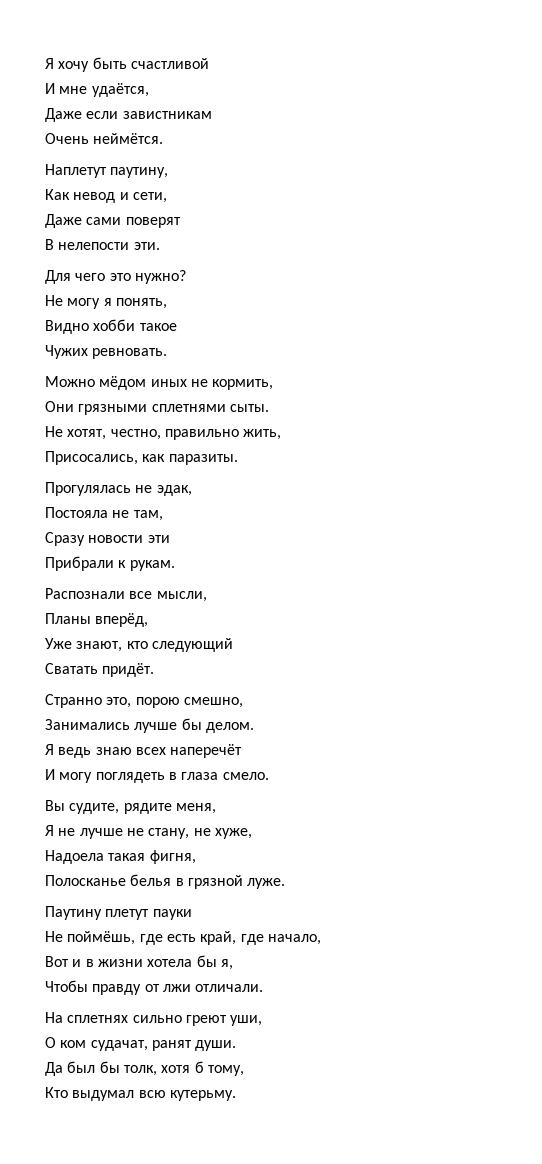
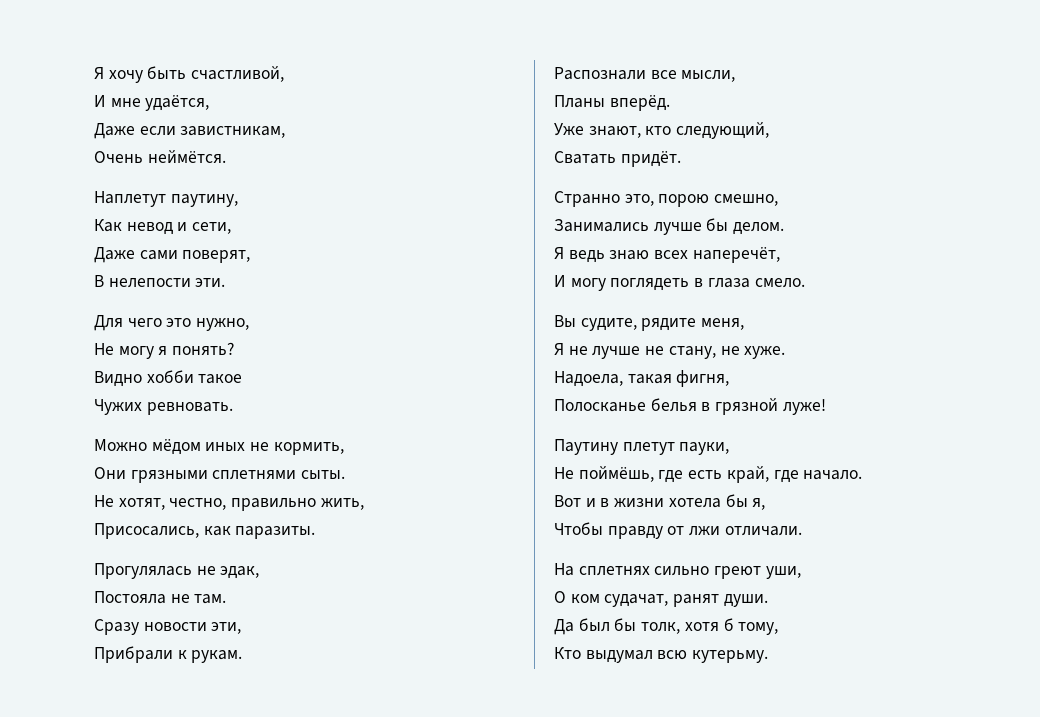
[130,58,209,69] счастливой -> [191,66,285,82] счастливой,
[122,111,212,119] завистникам -> [180,126,286,138] завистникам,
[125,217,181,228] поверят -> [182,250,251,263] поверят,
[134,270,186,284] нужно? -> [196,318,250,331] нужно,
[115,298,167,309] понять, -> [172,342,235,355] понять?
[133,510,163,521] там, -> [194,594,227,604] там.
[147,535,170,543] эти -> [211,622,242,634] эти,
[95,613,149,627] вперёд, -> [609,95,670,111] вперёд.
[151,638,233,652] следующий -> [676,122,770,139] следующий,
[170,744,243,758] наперечёт -> [692,247,780,263] наперечёт,
[214,828,252,839] [45,850,104,864] хуже, // Надоела -> [744,346,786,359] [554,371,623,387] хуже. // Надоела,
[247,878,286,889] луже. -> [782,399,826,415] луже!
[152,909,192,920] пауки -> [679,442,730,455] пауки,
[267,934,321,945] начало, -> [803,470,863,480] начало.

